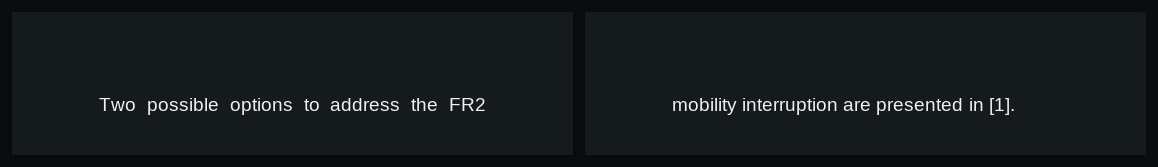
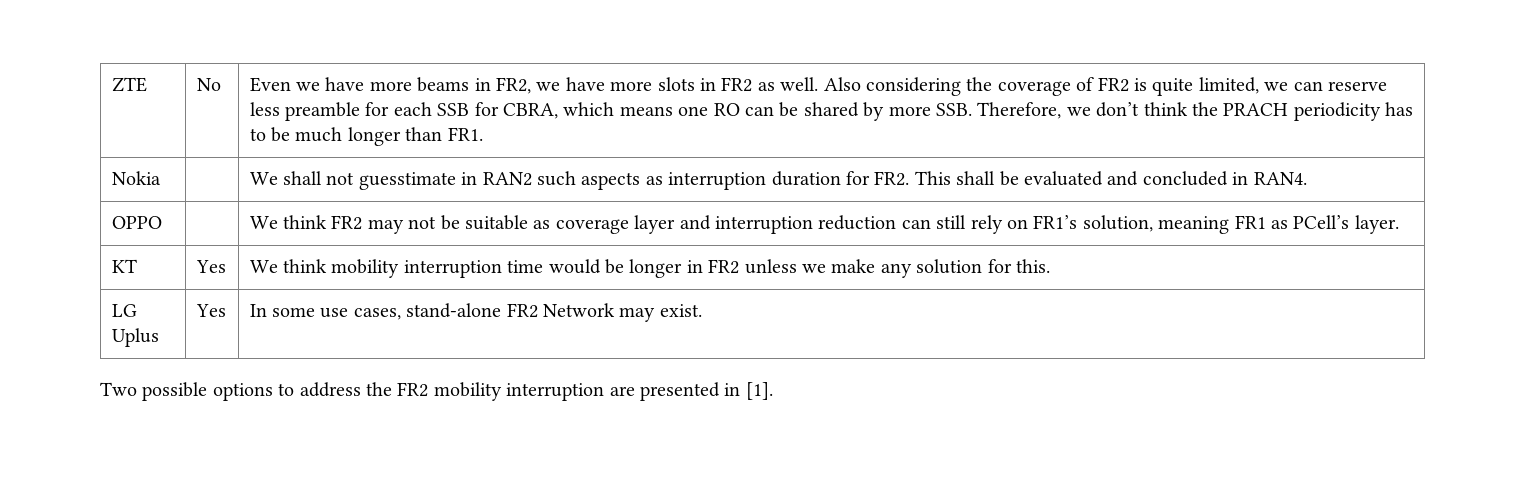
(99, 104) none -> [111,77,147,92] [196,78,221,91] [249,77,1388,96] [249,102,1414,121] [249,127,483,146] [111,171,161,185] [249,171,1307,190] [111,216,162,229] [249,215,1399,234] [111,259,137,273] [195,260,226,273] [249,259,1051,278] [111,304,137,317] [111,328,159,347] [195,304,226,317] [249,303,702,322] ZTE | No | Even we have more beams in FR2, we have more slots in FR2 as well. Also considering the coverage of FR2 is quite limited, we can reserve less preamble for each SSB for CBRA, which means one RO can be shared by more SSB. Therefore, we don’t think the PRACH periodicity has to be much longer than FR1. // Nokia | | We shall not guesstimate in RAN2 such aspects as interruption duration for FR2. This shall be evaluated and concluded in RAN4. // OPPO | | We think FR2 may not be suitable as coverage layer and interruption reduction can still rely on FR1’s solution, meaning FR1 as PCell’s layer. // KT | Yes | We think mobility interruption time would be longer in FR2 unless we make any solution for this. // LG Uplus | Yes | In some use cases, stand-alone FR2 Network may exist. //

